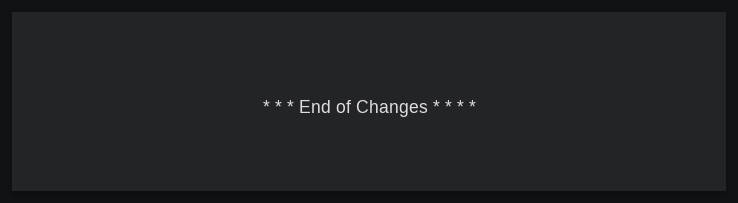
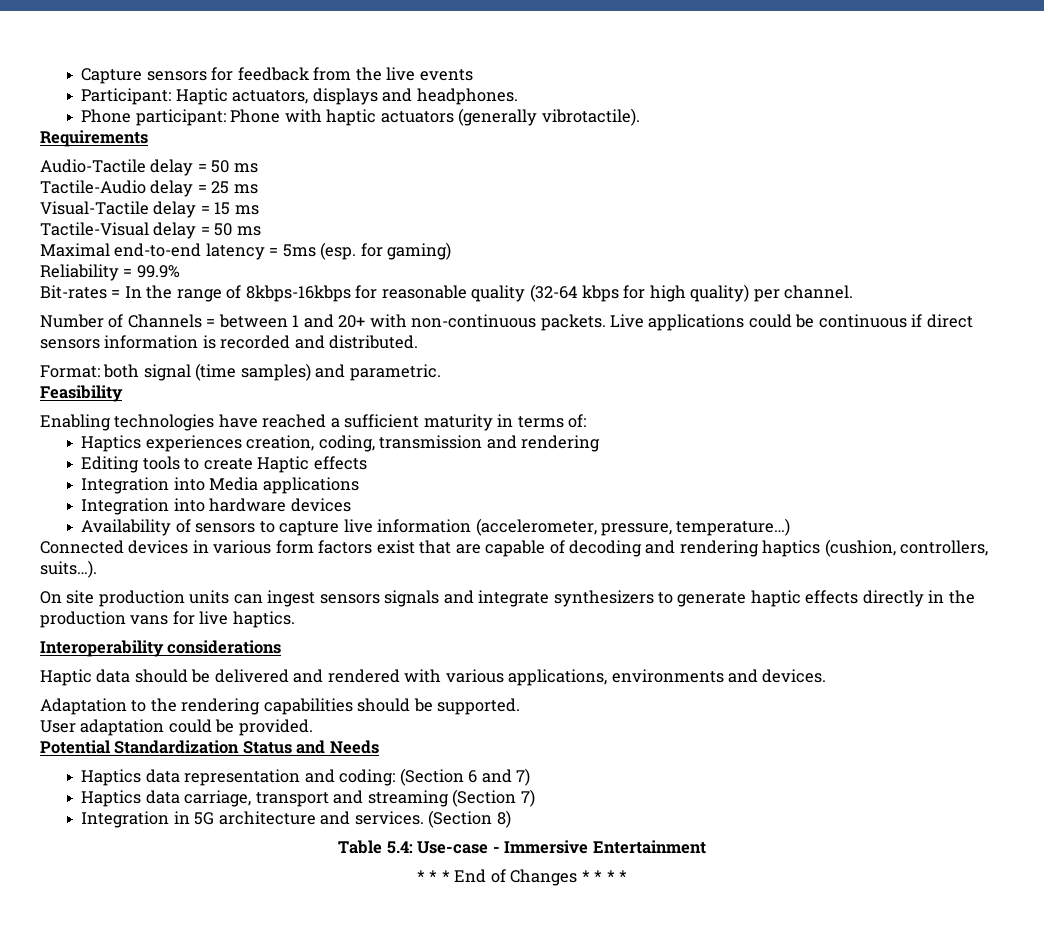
(262, 106) none -> [81,67,473,84] [81,88,518,105] [81,108,640,126] [40,130,148,147] [40,159,258,176] [40,180,258,197] [40,201,259,218] [40,222,261,239] [40,242,452,260] [40,264,180,281] [40,284,854,302] [40,314,973,331] [40,335,419,349] [40,363,441,381] [40,385,123,402] [40,414,587,431] [81,435,601,452] [81,456,367,473] [81,477,359,494] [81,498,351,515] [81,518,791,536] [40,539,989,557] [40,560,97,578] [40,590,975,607] [40,611,295,628] [40,640,282,657] [40,669,827,686] [40,698,521,715] [40,719,313,736] [40,740,379,754] [81,768,531,786] [81,789,535,807] [81,810,511,828] [338,840,706,854] Capture sensors for feedback from the live events // Participant: Haptic actuators, displays and headphones. // Phone participant: Phone with haptic actuators (generally vibrotactile). // Requirements // Audio-Tactile delay = 50 ms // Tactile-Audio delay = 25 ms // Visual-Tactile delay = 15 ms // Tactile-Visual delay = 50 ms // Maximal end-to-end latency = 5ms (esp. for gaming) // Reliability = 99.9% // Bit-rates = In the range of 8kbps-16kbps for reasonable quality (32-64 kbps for high quality) per channel. // Number of Channels = between 1 and 20+ with non-continuous packets. Live applications could be continuous if direct sensors information is recorded and distributed. // Format: both signal (time samples) and parametric. // Feasibility // Enabling technologies have reached a sufficient maturity in terms of: // Haptics experiences creation, coding, transmission and rendering // Editing tools to create Haptic effects // Integration into Media applications // Integration into hardware devices // Availability of sensors to capture live information (accelerometer, pressure, temperature…) // Connected devices in various form factors exist that are capable of decoding and rendering haptics (cushion, controllers, suits…). // On site production units can ingest sensors signals and integrate synthesizers to generate haptic effects directly in the production vans for live haptics. // Interoperability considerations // Haptic data should be delivered and rendered with various applications, environments and devices. // Adaptation to the rendering capabilities should be supported. // User adaptation could be provided. // Potential Standardization Status and Needs // Haptics data representation and coding: (Section 6 and 7) // Haptics data carriage, transport and streaming (Section 7) // Integration in 5G architecture and services. (Section 8) // Table 5.4: Use-case - Immersive Entertainment //

